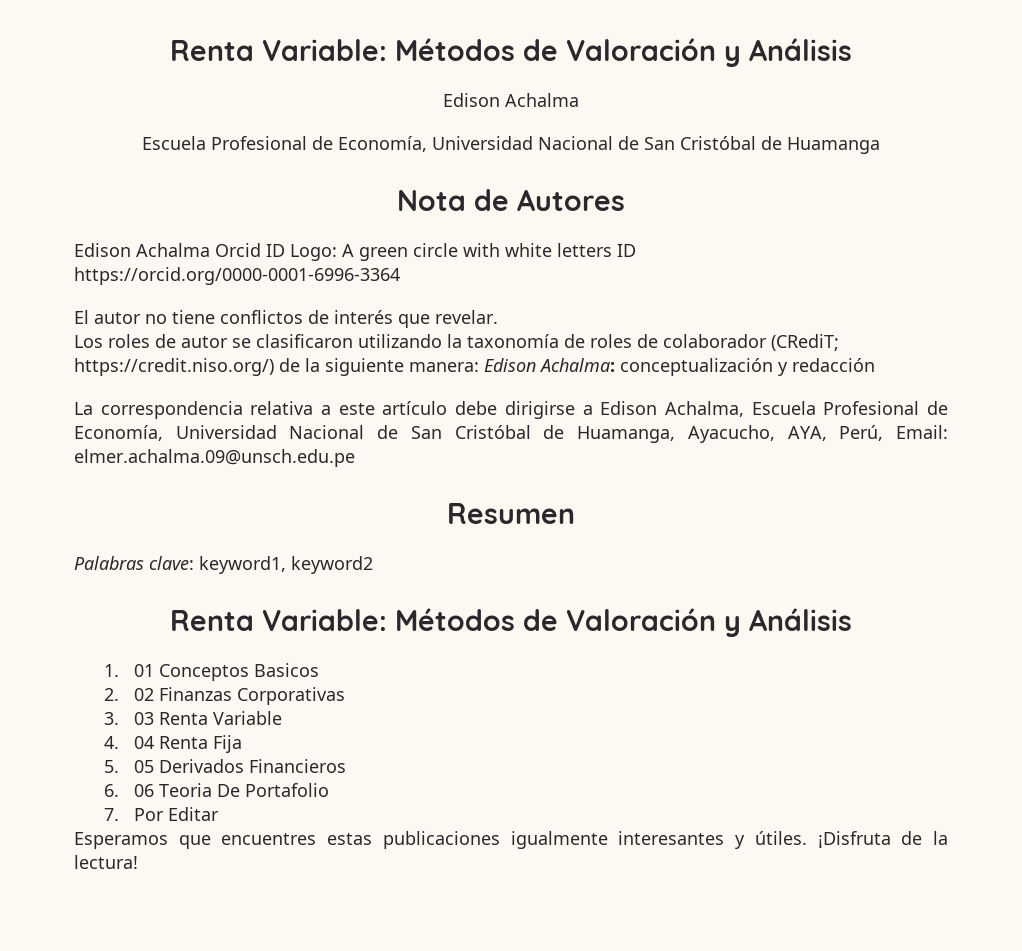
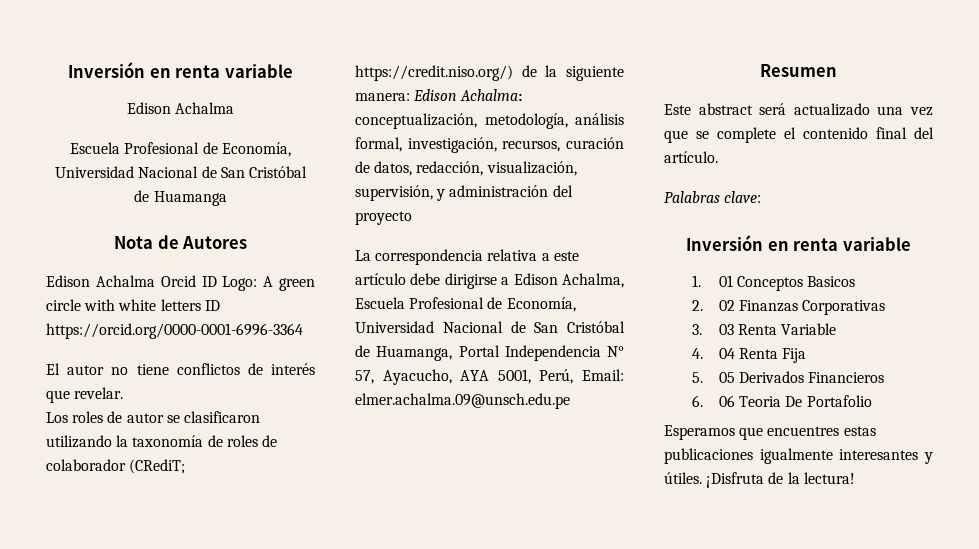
[170,38,852,67] Renta Variable: Métodos de Valoración y Análisis -> [68,62,293,78] Inversión en renta variable
[620,358,875,376] conceptualización y redacción -> [355,113,624,129] [355,137,624,153] [355,161,577,176] [355,185,573,201] [355,211,412,225] conceptualización, metodología, análisis formal, investigación, recursos, curación de datos, redacción, visualización, supervisión, y administración del proyecto
[687,425,949,443] [74,449,355,467] [447,503,575,524] [74,556,373,574] [170,608,852,637] Ayacucho, AYA, Perú, Email: elmer.achalma.09@unsch.edu.pe // Resumen // Palabras clave: keyword1, keyword2 // Renta Variable: Métodos de Valoración y Análisis -> [458,345,624,361] [355,369,624,385] [355,393,570,409] [760,64,837,77] [664,103,933,116] [664,127,934,143] [664,151,718,163] [664,191,762,203] [686,235,911,251] Portal Independencia N° 57, Ayacucho, AYA 5001, Perú, Email: elmer.achalma.09@unsch.edu.pe // Resumen // Este abstract será actualizado una vez que se complete el contenido final del artículo. // Palabras clave: // Inversión en renta variable
[103,807,219,821] // 7. Por Editar -> (872, 401) none

